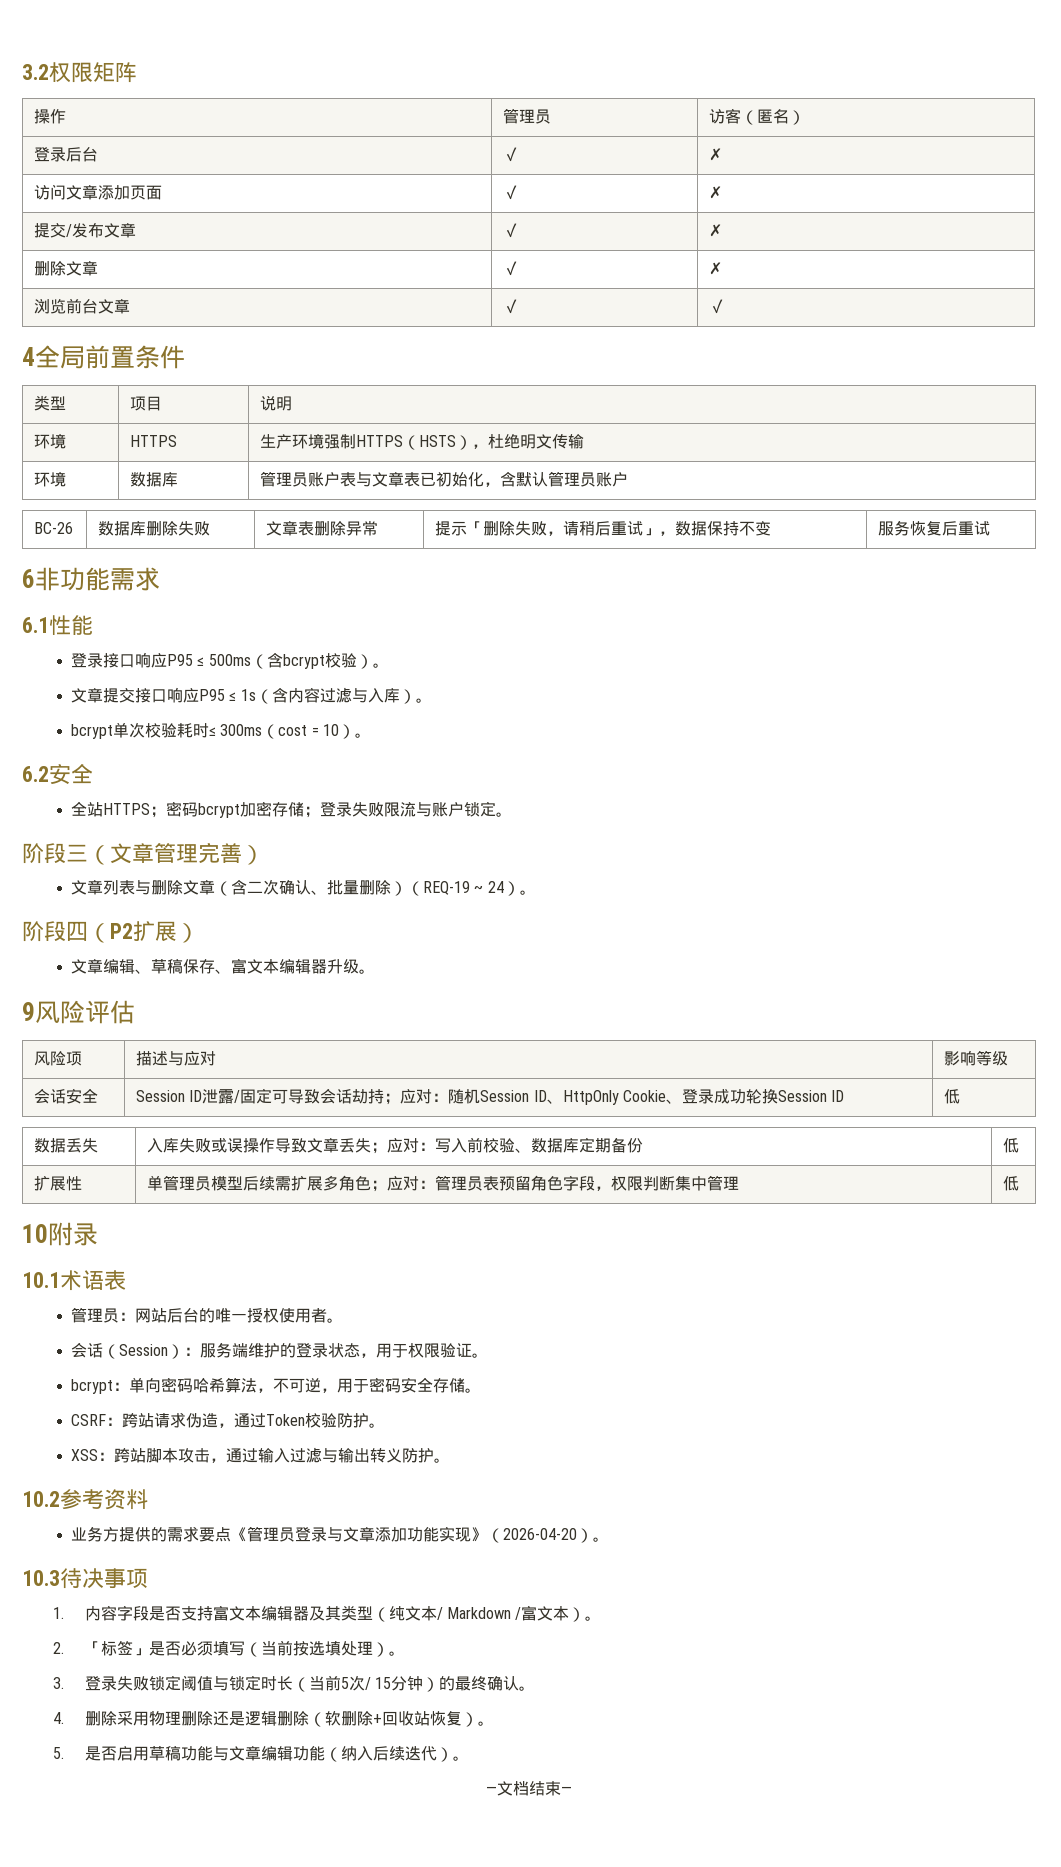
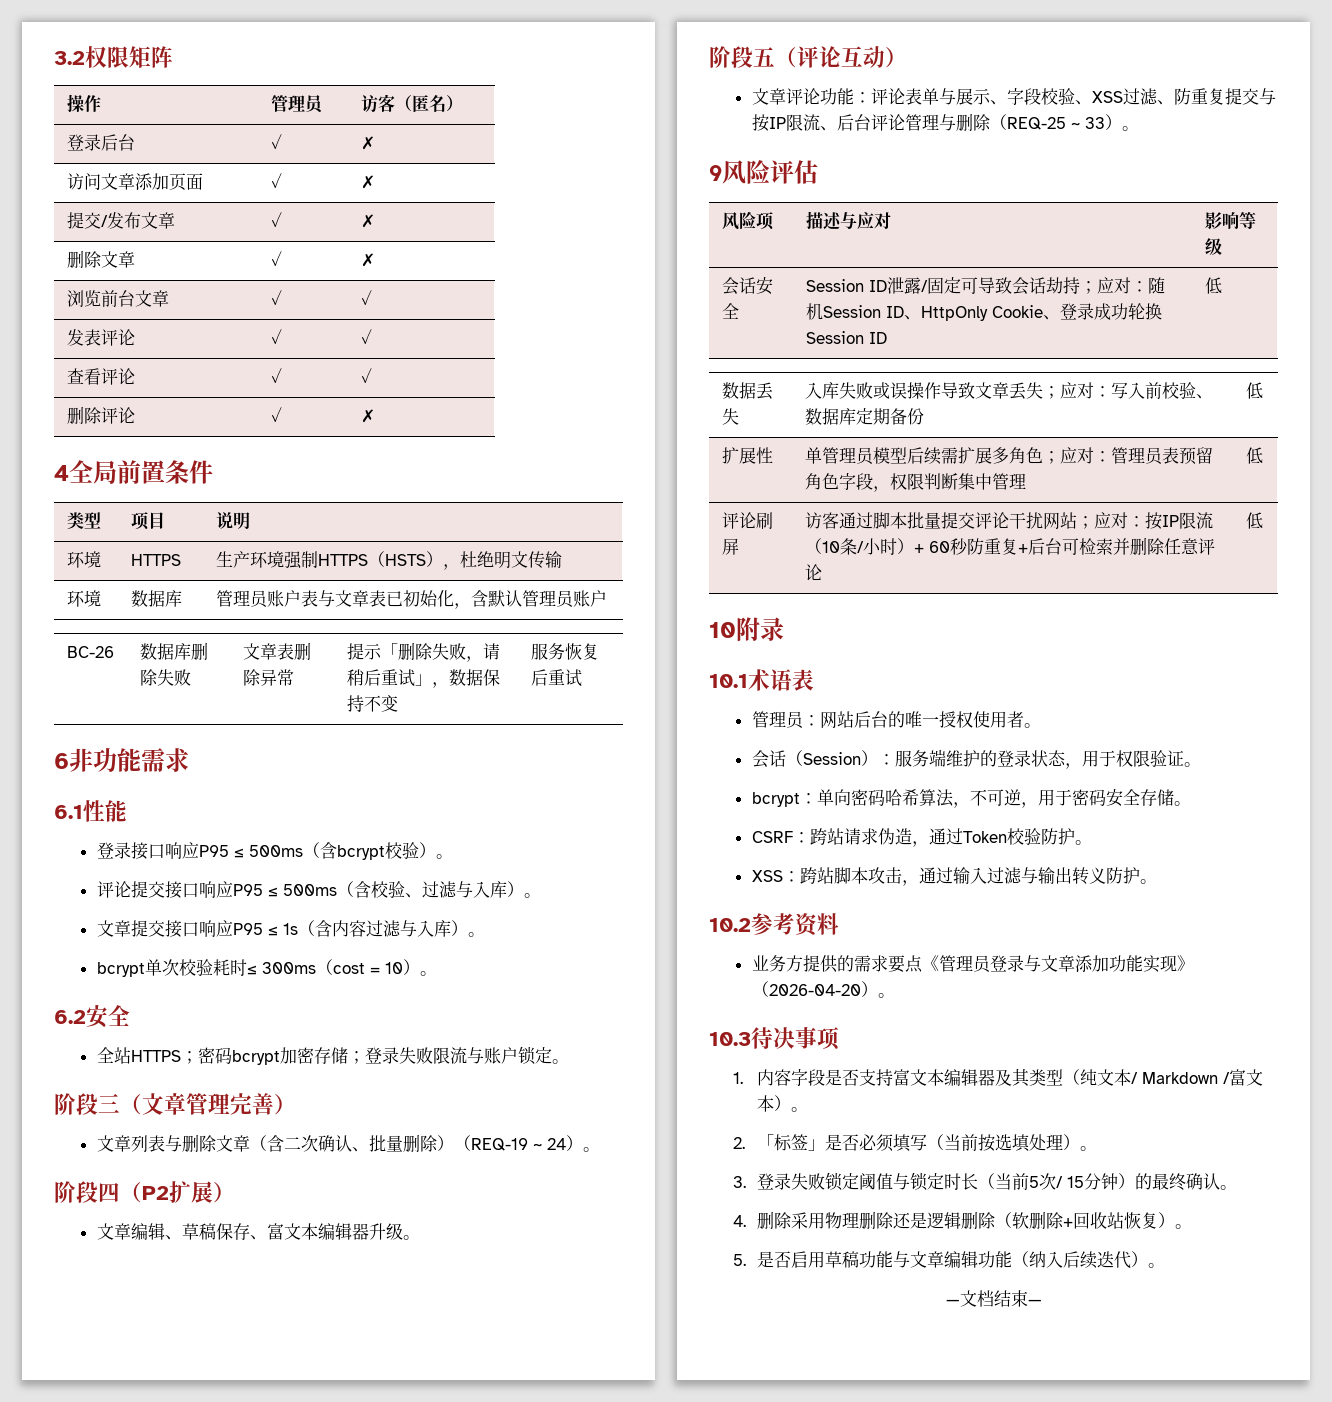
(726, 306) none -> [66,329,135,346] [270,329,282,344] [360,329,372,344] [66,368,135,385] [270,368,282,383] [360,368,372,383] [66,406,135,424] [270,407,282,422] [360,409,375,423] // 发表评论 | ✓ | ✓ // 查看评论 | ✓ | ✓ // 删除评论 | ✓ | ✗
(389, 665) none -> [96,881,541,899] // 评论提交接口响应P95 ≤ 500ms（含校验、过滤与入库）。
(375, 971) none -> [709,46,907,68] [751,88,1276,105] [751,113,1139,132] // 阶段五（评论互动） // 文章评论功能：评论表单与展示、字段校验、XSS过滤、防重复提交与按IP限流、后台评论管理与删除（REQ-25 ~ 33）。
(1020, 1183) none -> [721,512,773,529] [721,538,739,555] [804,512,1213,530] [804,537,1215,555] [804,564,822,581] [1245,512,1263,529] // 评论刷屏 | 访客通过脚本批量提交评论干扰网站；应对：按IP限流（10条/小时）+ 60秒防重复+后台可检索并删除任意评论 | 低

